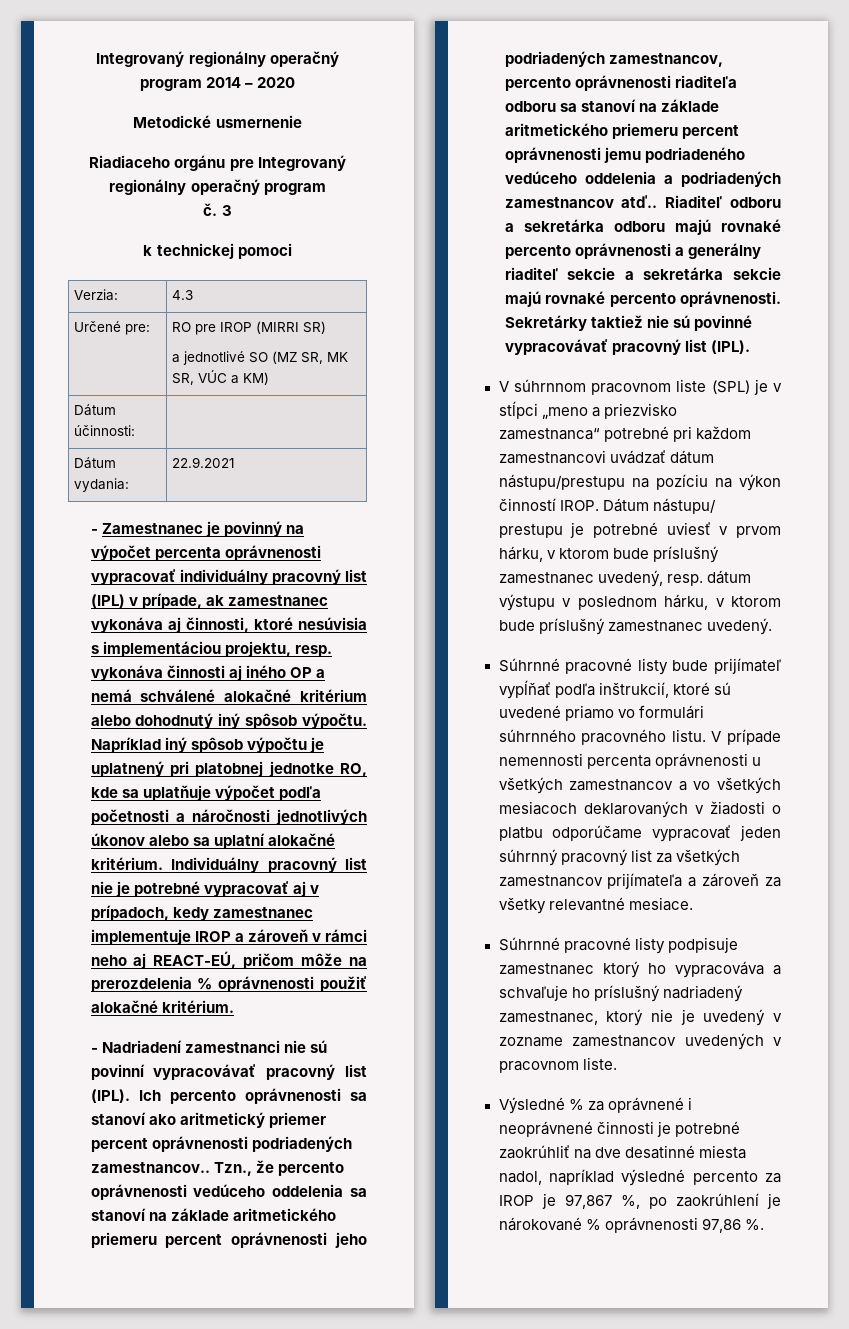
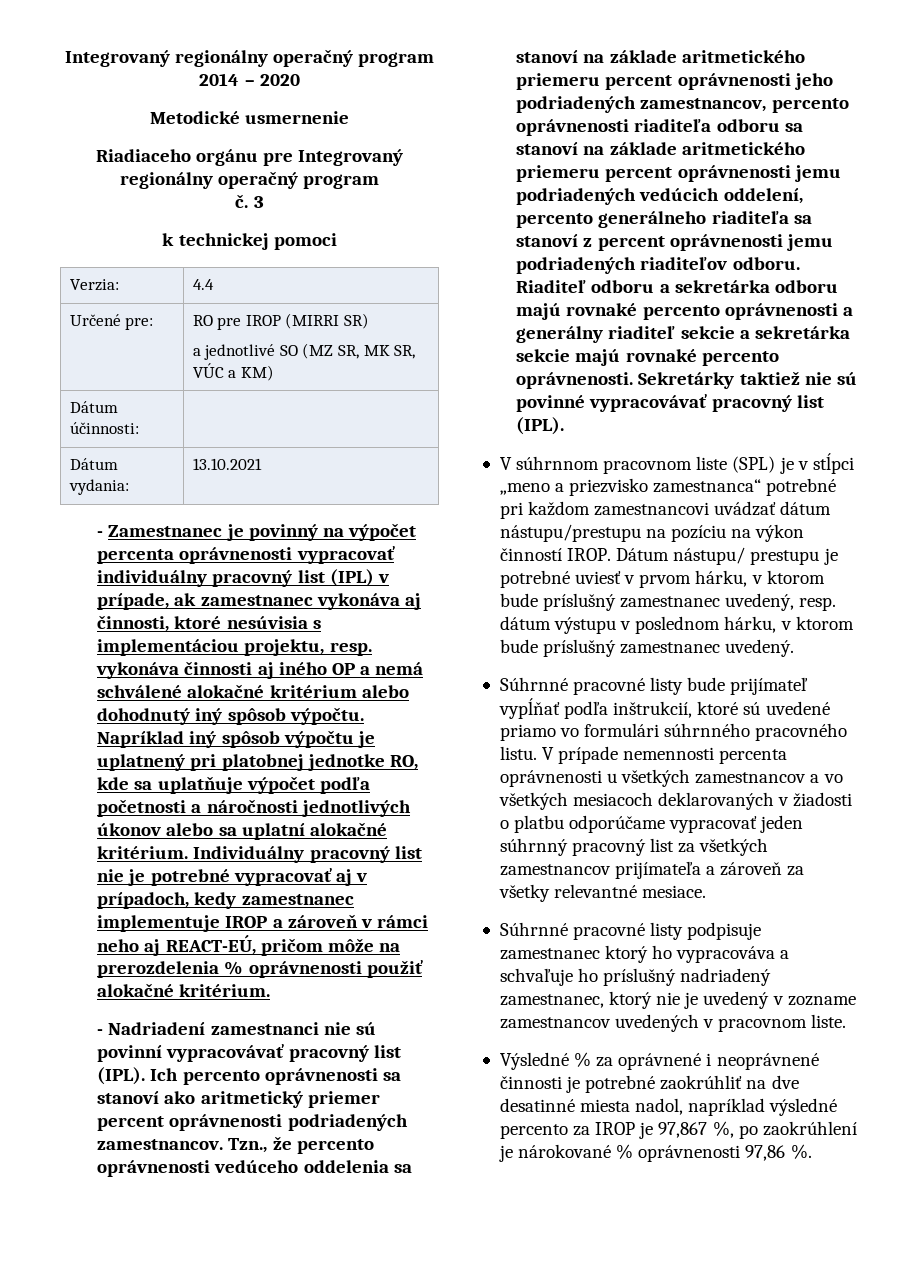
[172,290,194,300] 4.3 -> [192,279,214,290] 4.4
[172,457,235,468] 22.9.2021 -> [192,458,262,470] 13.10.2021
[90,1162,210,1173] zamestnancov.. -> [97,1139,224,1150] zamestnancov.
[644,147,745,163] [504,171,781,187] [504,195,658,208] podriadeného vedúceho oddelenia a podriadených zamestnancov atď.. -> [516,188,803,205] [516,211,812,228] [516,234,833,251] [516,257,800,274] podriadených vedúcich oddelení, percento generálneho riaditeľa sa stanoví z percent oprávnenosti jemu podriadených riaditeľov odboru.

